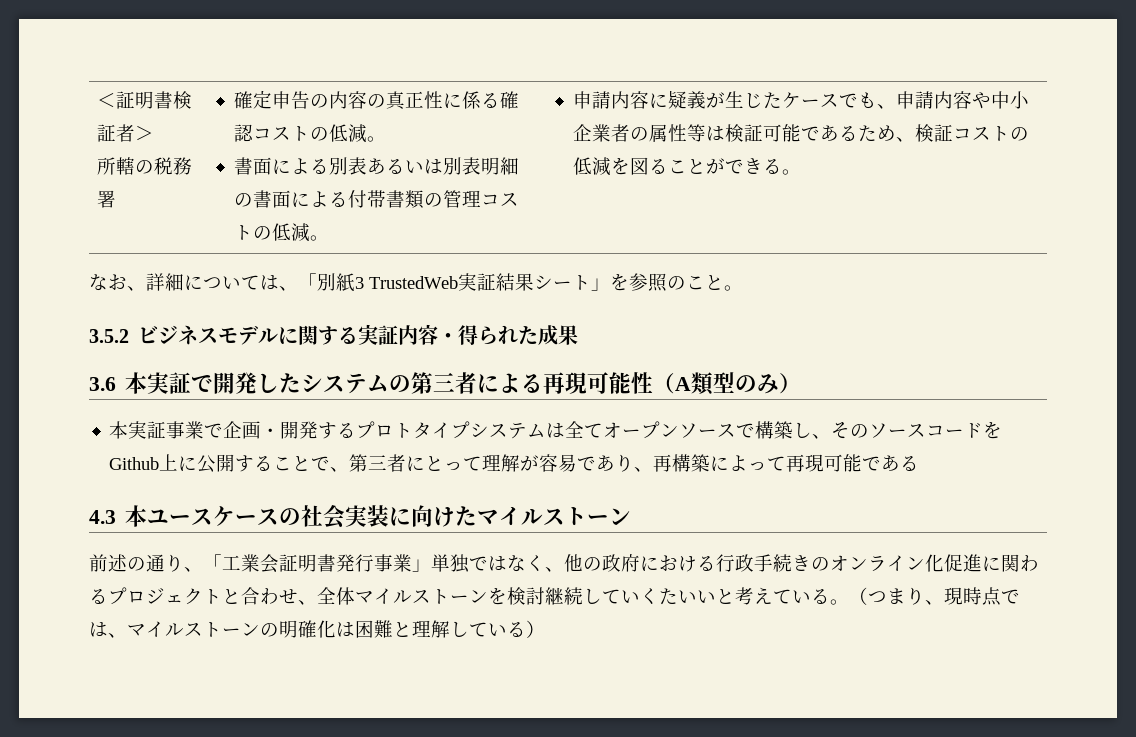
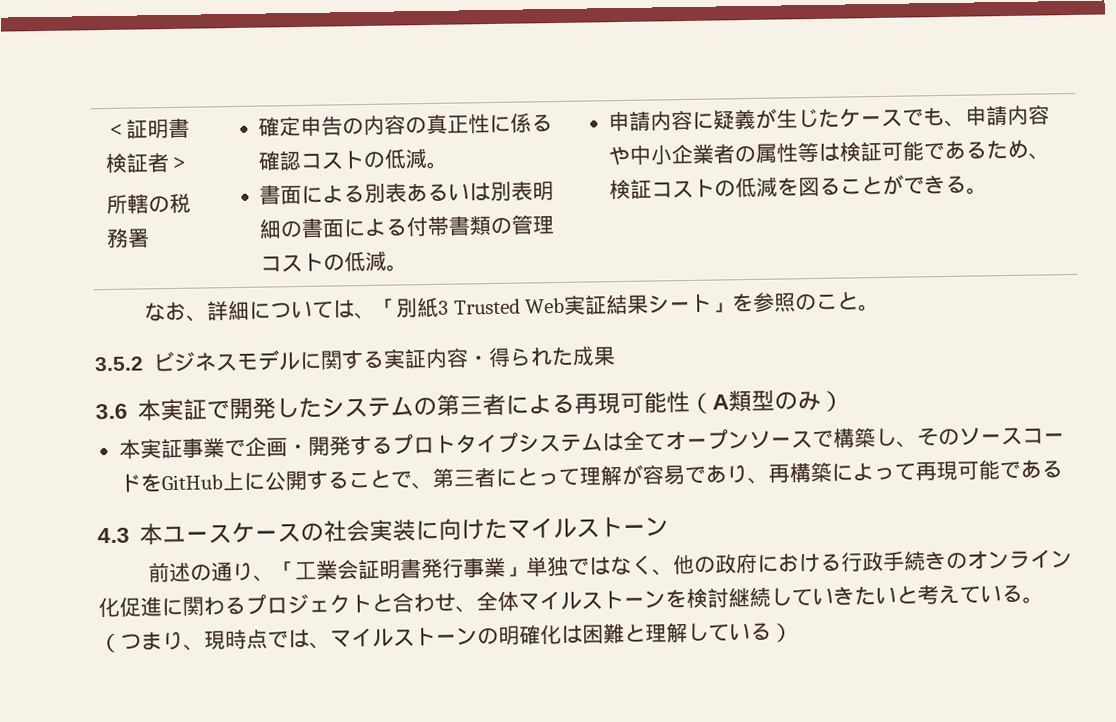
[369,276,458,289] TrustedWeb -> [453,297,566,315] Trusted Web
[109,457,160,470] Github -> [160,474,223,491] GitHub
[640,588,697,605] くたい -> [833,586,876,606] きた

